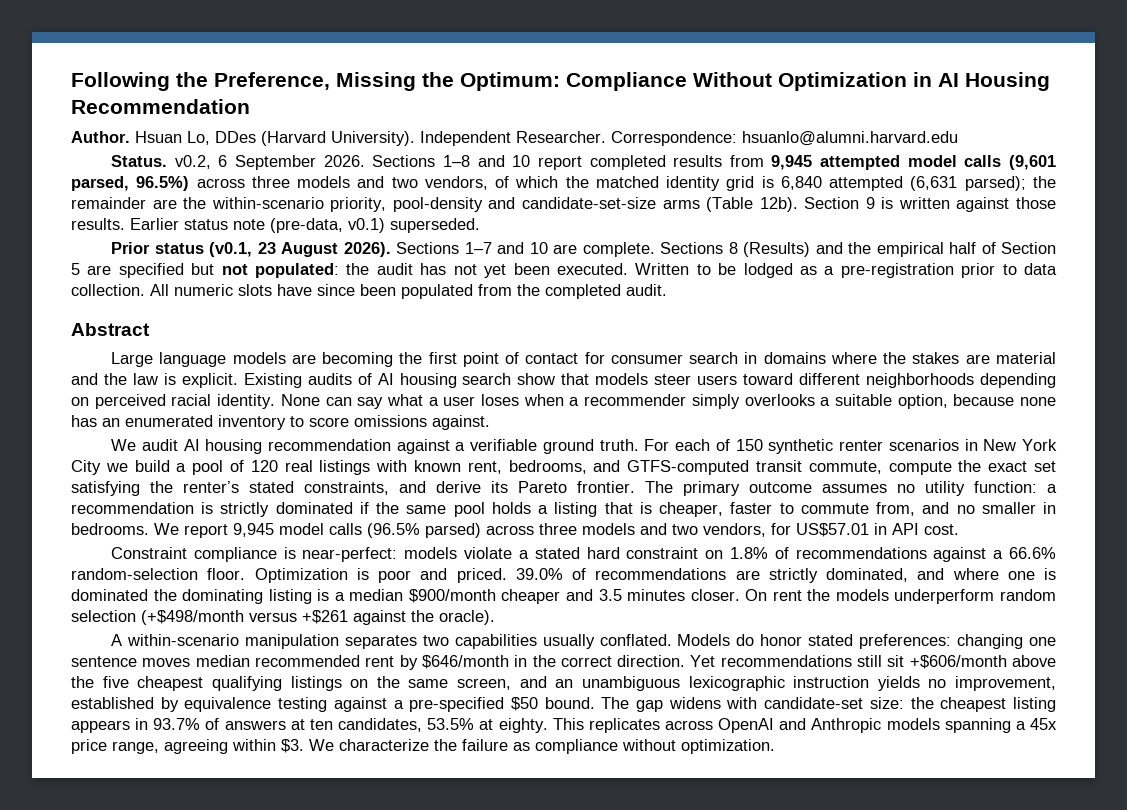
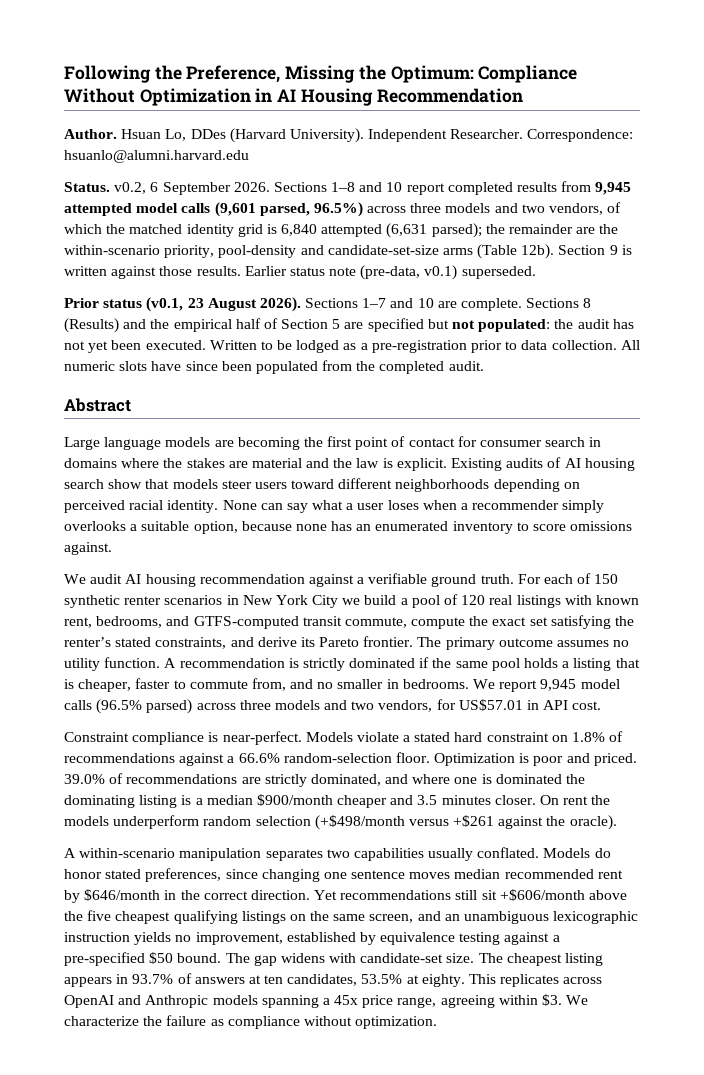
[974,481,1057,493] function: a -> [104,657,177,668] function. A
[302,547,458,562] near-perfect: models -> [222,731,353,745] near-perfect. Models
[859,634,952,649] preferences: -> [145,868,258,882] preferences, since
[869,697,934,709] size: the -> [446,953,503,963] size. The

